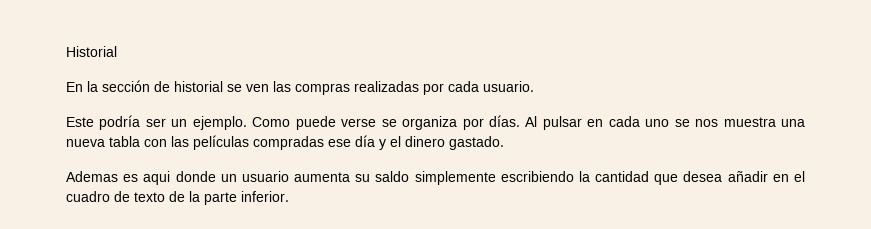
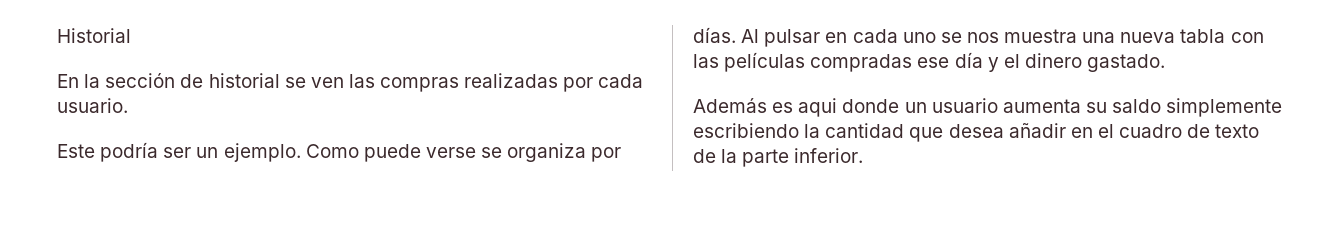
[66,171,118,182] Ademas -> [693,98,767,113] Además

